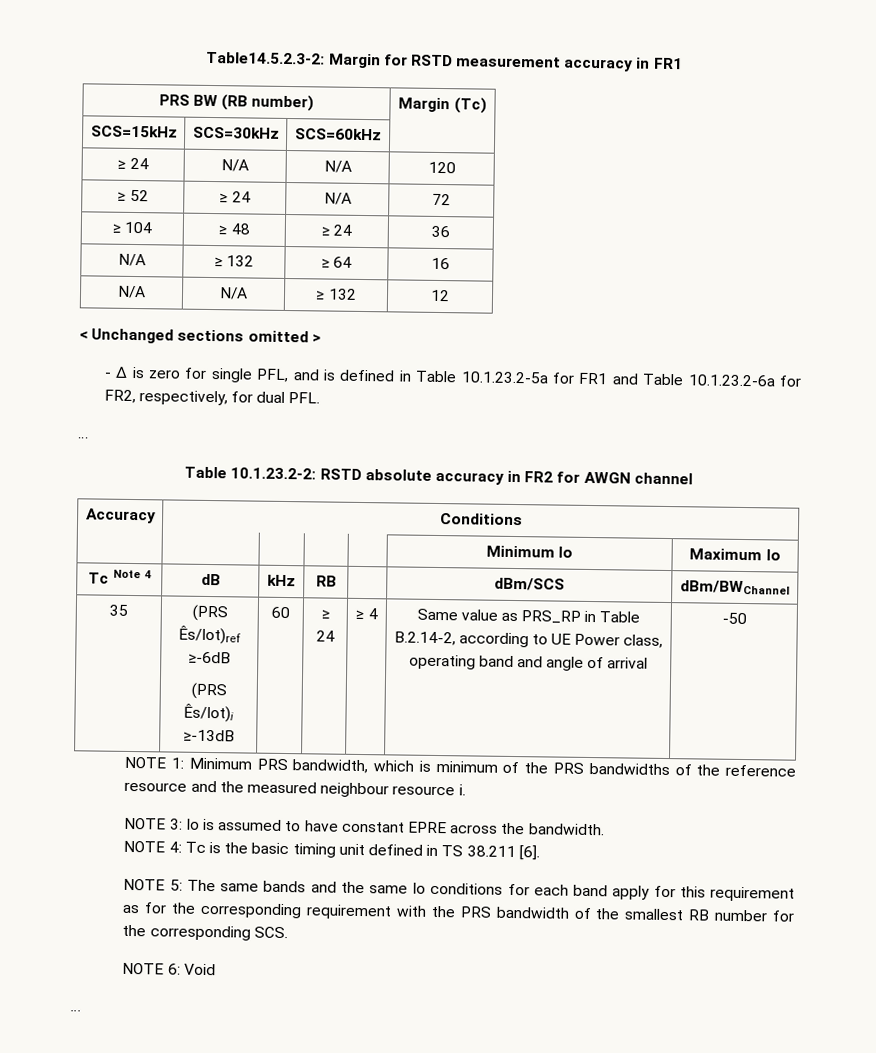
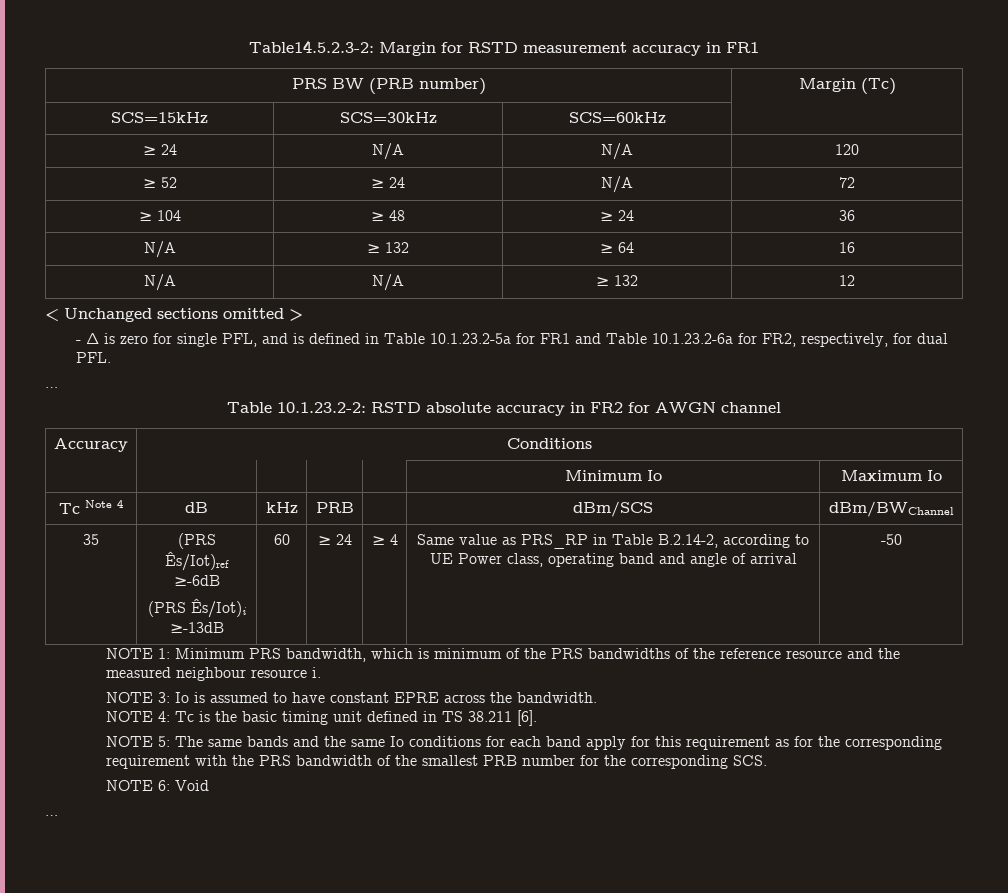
[221,94,249,111] (RB -> [368,78,414,94] (PRB
[315,575,337,587] RB -> [315,502,354,513] PRB
[688,909,711,921] RB -> [483,755,518,766] PRB

